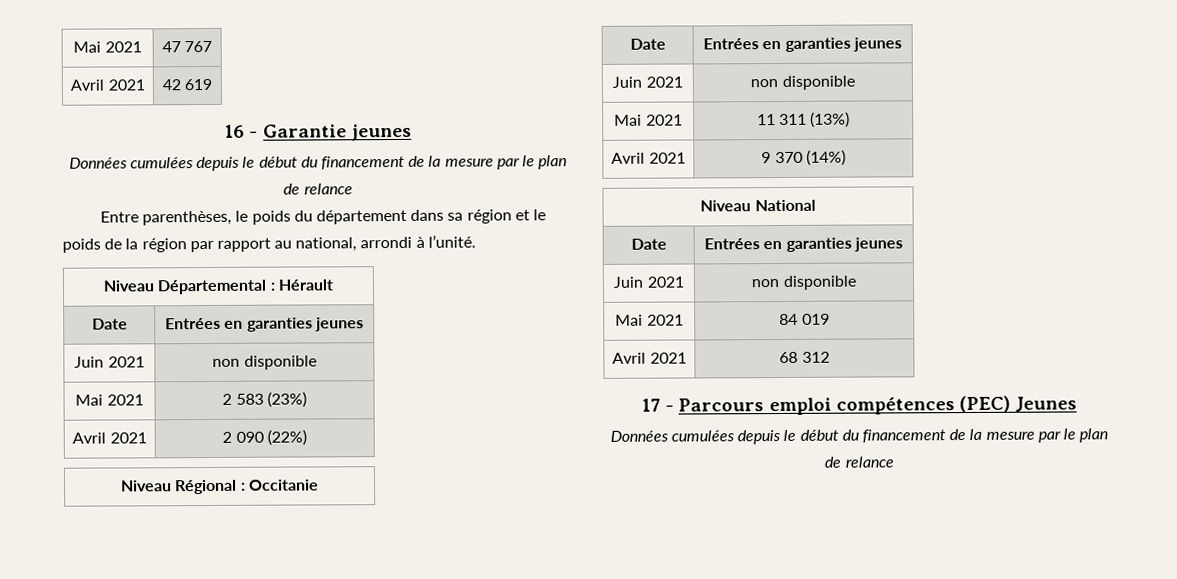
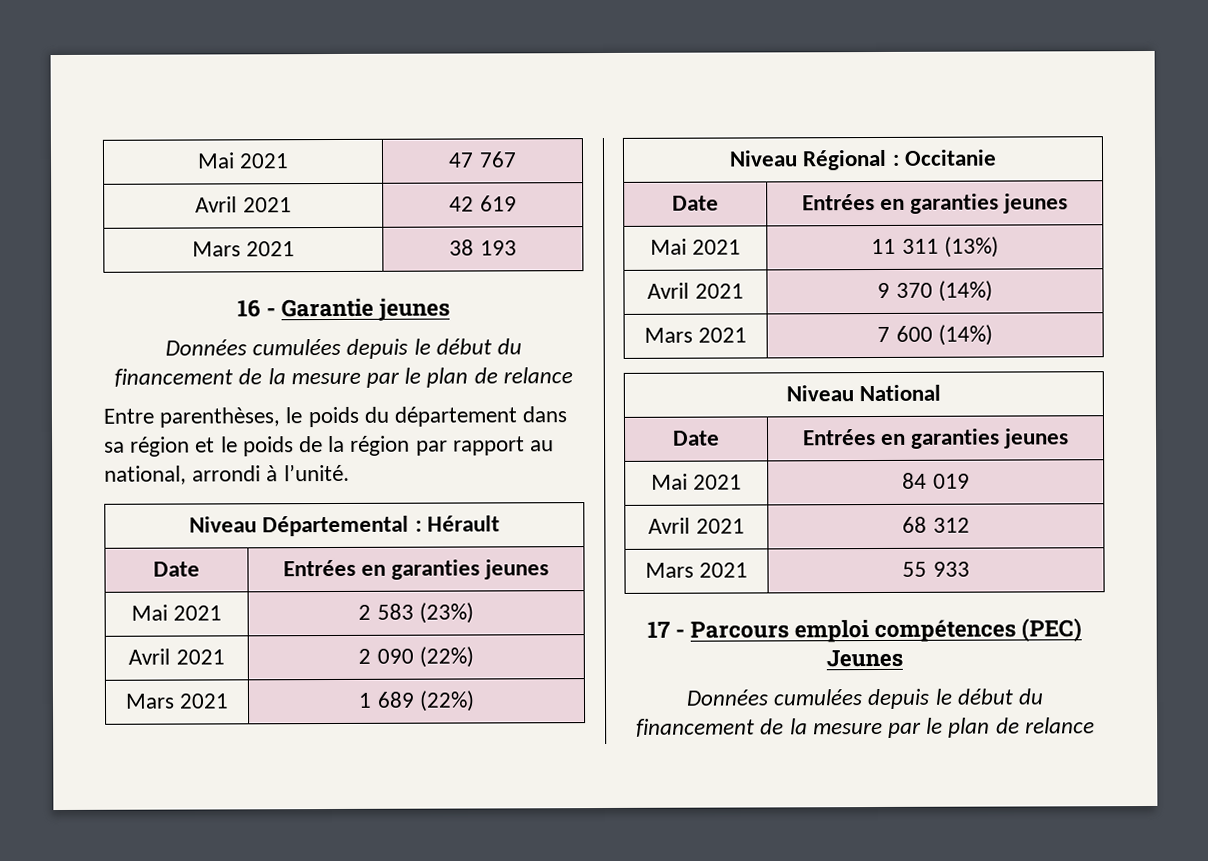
(213, 84) none -> [191,241,296,257] [449,239,517,256] // Mars 2021 | 38 193
[74,356,145,368] [212,355,317,370] // Juin 2021 | non disponible -> (550, 569) none
(307, 437) none -> [124,693,230,709] [358,690,475,712] // Mars 2021 | 1 689 (22%)
[612,76,683,88] [750,75,855,90] // Juin 2021 | non disponible -> (1069, 203) none
(846, 157) none -> [643,327,748,343] [877,324,993,346] // Mars 2021 | 7 600 (14%)
[613,276,684,288] [751,275,857,290] // Juin 2021 | non disponible -> (1070, 438) none
(830, 357) none -> [644,562,749,578] [902,561,970,577] // Mars 2021 | 55 933

